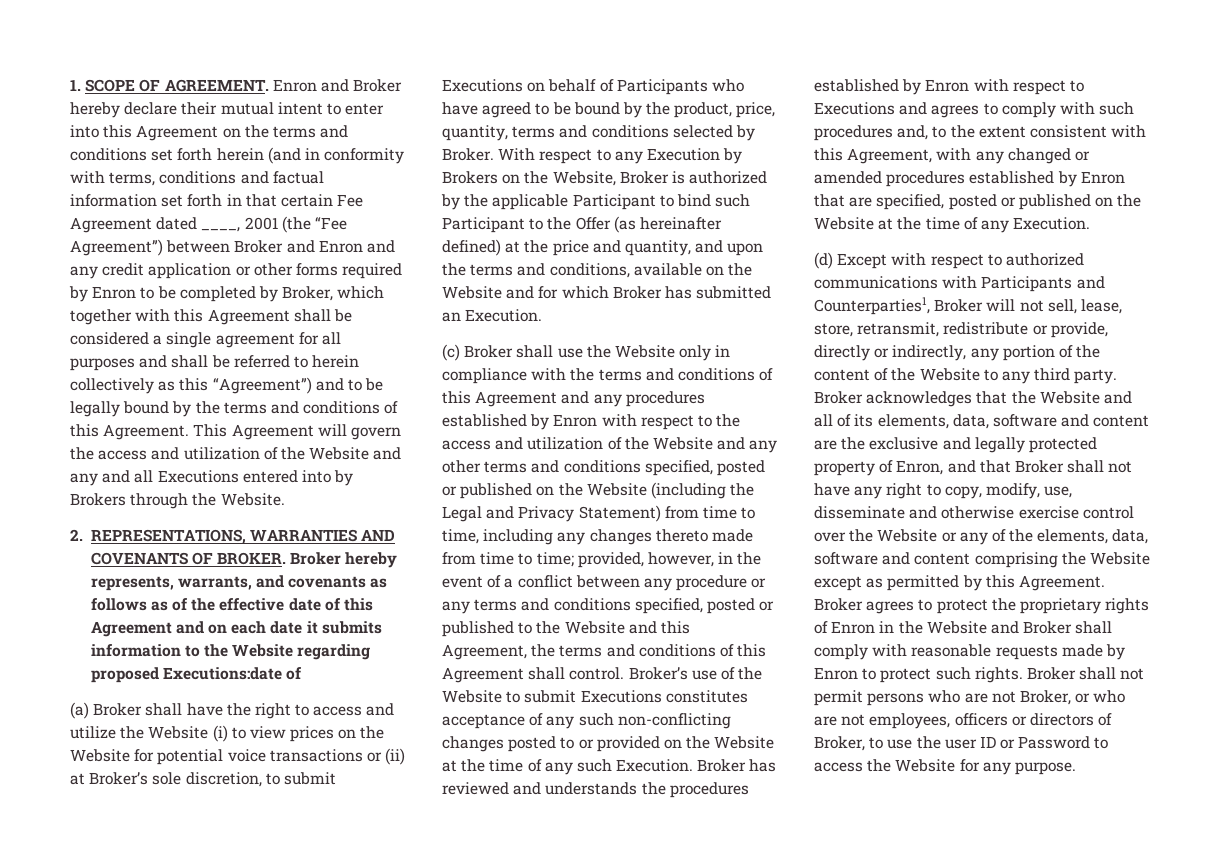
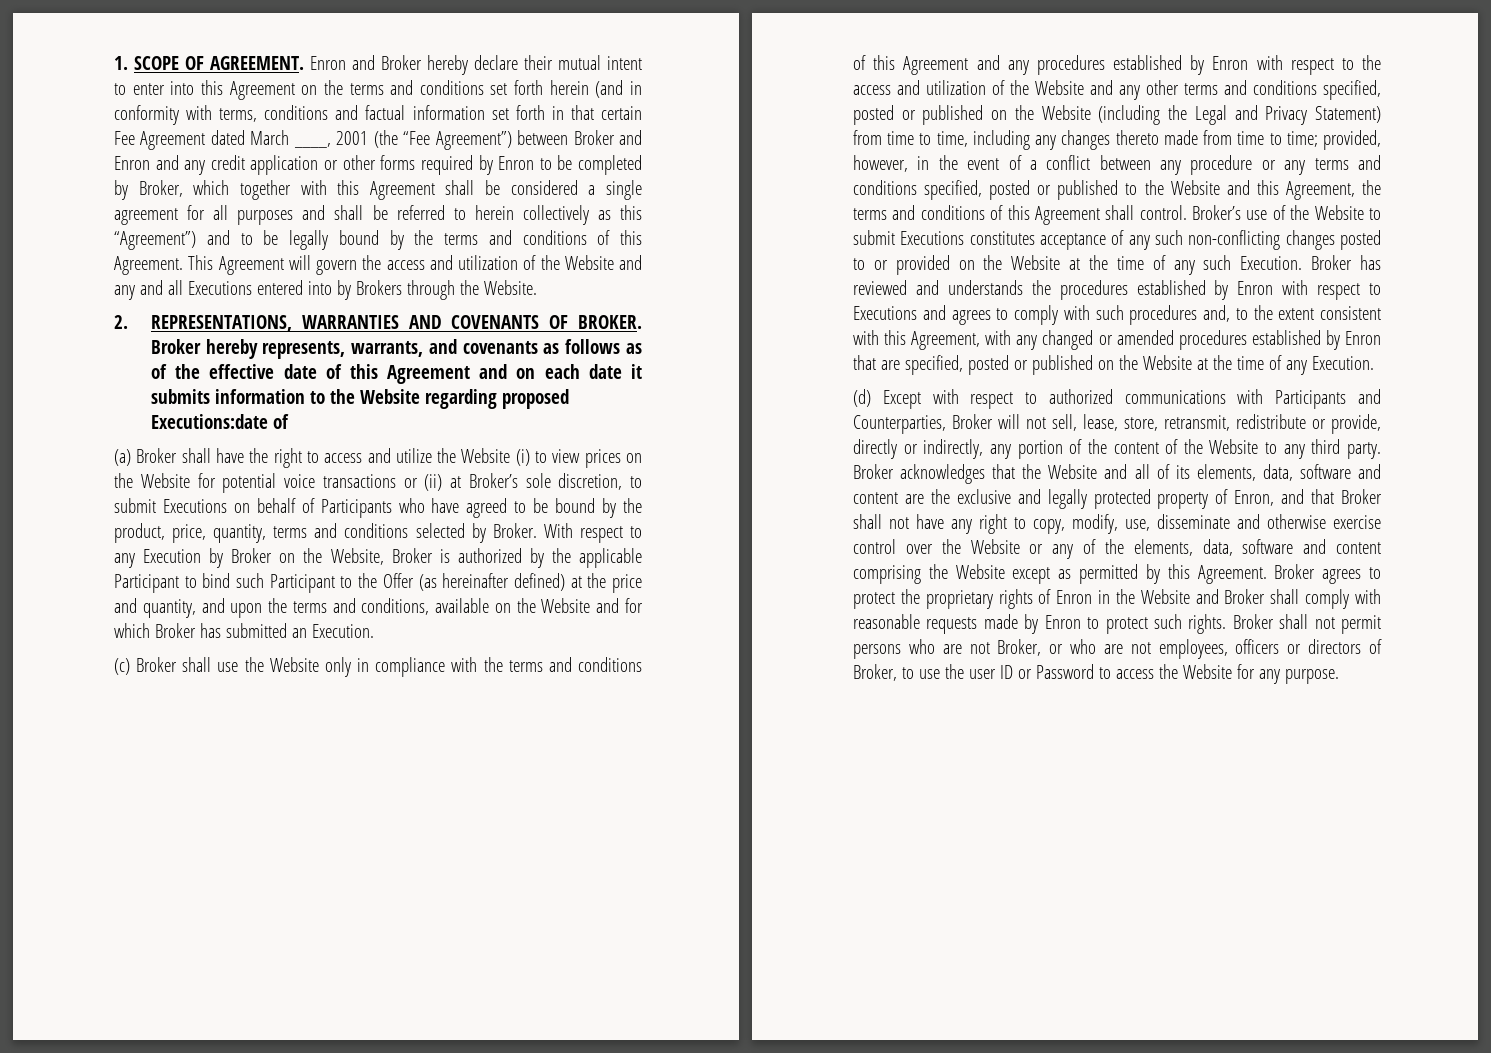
(198, 223) none -> [250,130,290,145] March
[442,171,498,184] Brokers -> [231,548,273,563] Broker
[814,297,930,315] Counterparties1, -> [853,415,946,434] Counterparties,

